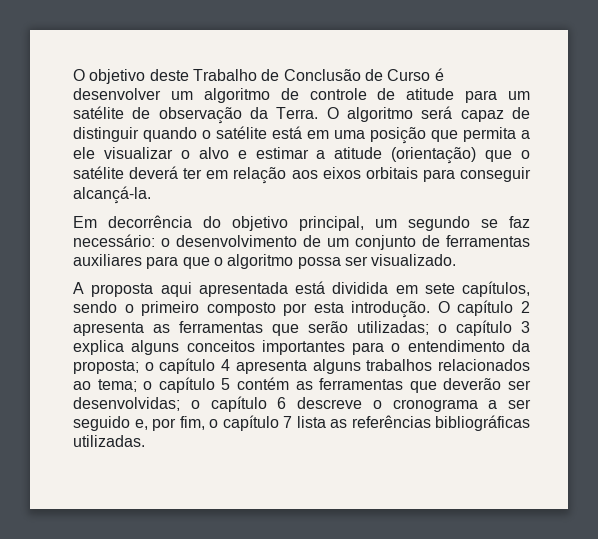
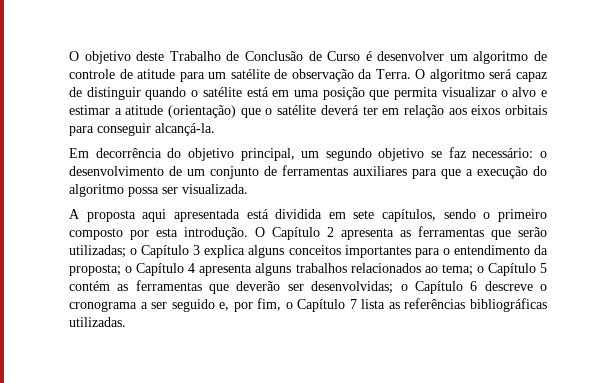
[521,130,530,139] [73,147,95,159] a ele -> (439, 93) none
(470, 223) none -> [378,148,425,161] objetivo
[213,257,223,266] o -> [466,166,547,179] a execução do
[371,254,457,266] visualizado. -> [182,184,248,194] visualizada.
[457,300,514,316] capítulo -> [272,227,320,240] Capítulo
[456,320,512,336] capítulo -> [141,245,190,258] Capítulo
[159,358,216,374] capítulo -> [136,263,185,276] Capítulo
[158,377,215,393] capítulo -> [487,263,536,276] Capítulo
[210,396,267,412] capítulo -> [414,281,463,294] Capítulo
[222,415,279,431] capítulo -> [297,299,346,312] Capítulo

